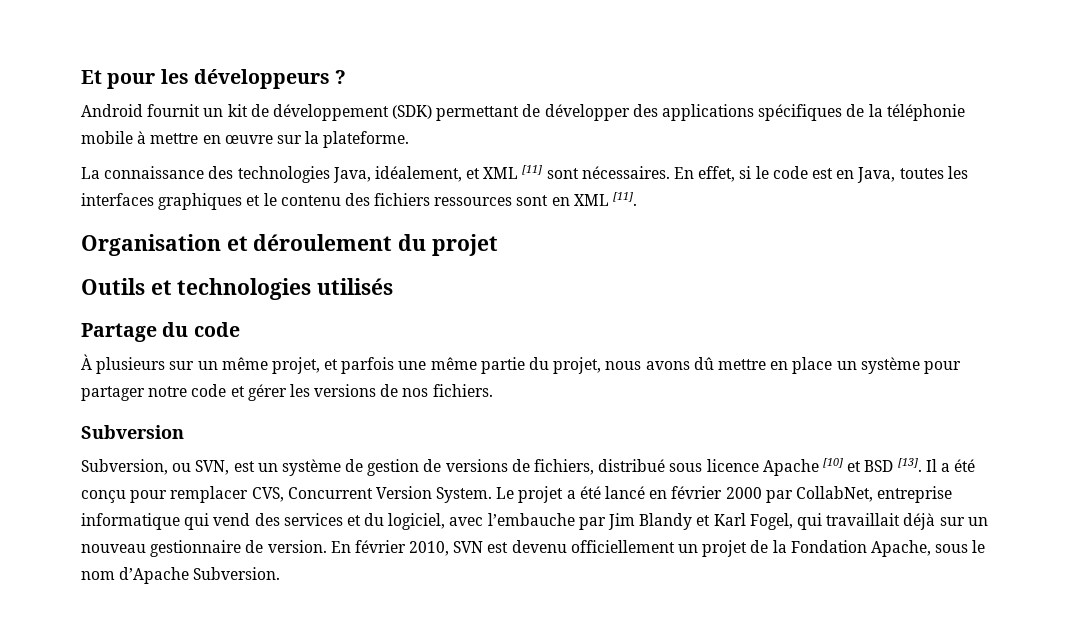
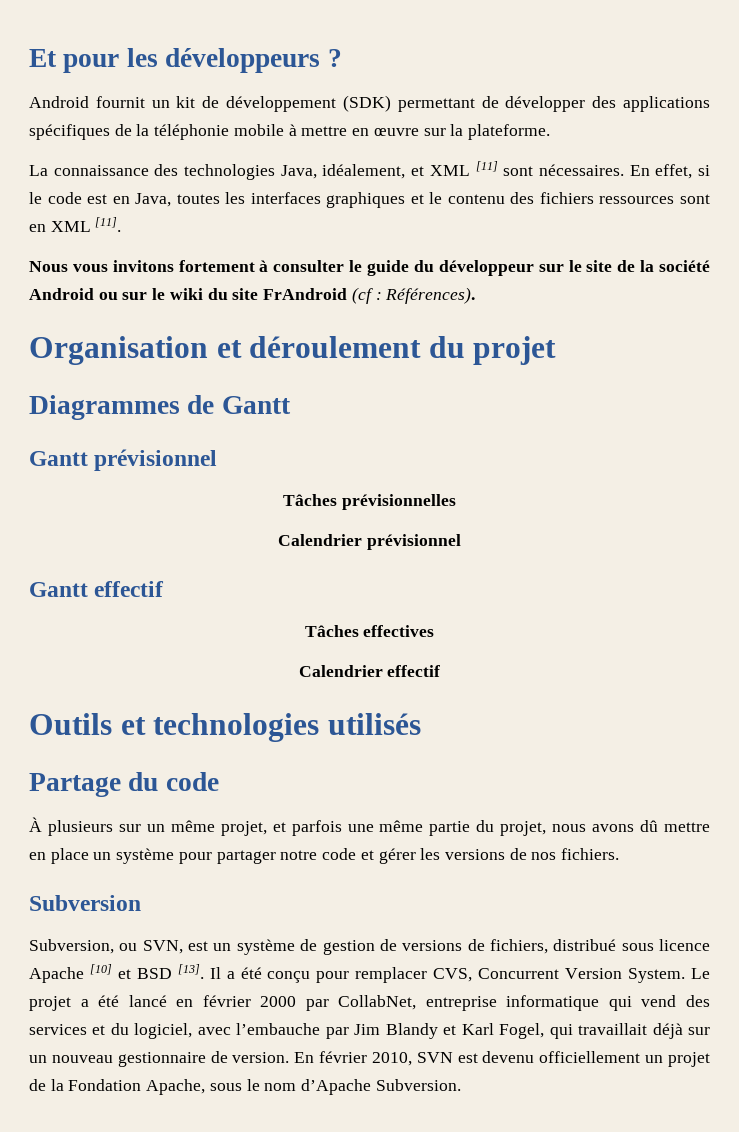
(638, 199) none -> [29,260,711,276] [29,287,476,304] // Nous vous invitons fortement à consulter le guide du développeur sur le site de la société Android ou sur le wiki du site FrAndroid (cf : Références).
(498, 245) none -> [29,395,291,420] [29,449,218,471] [283,494,456,510] [278,534,461,550] [29,581,165,597] [304,625,435,637] [298,665,441,677] // Diagrammes de Gantt // Gantt prévisionnel // Tâches prévisionnelles // Calendrier prévisionnel // Gantt effectif // Tâches effectives // Calendrier effectif

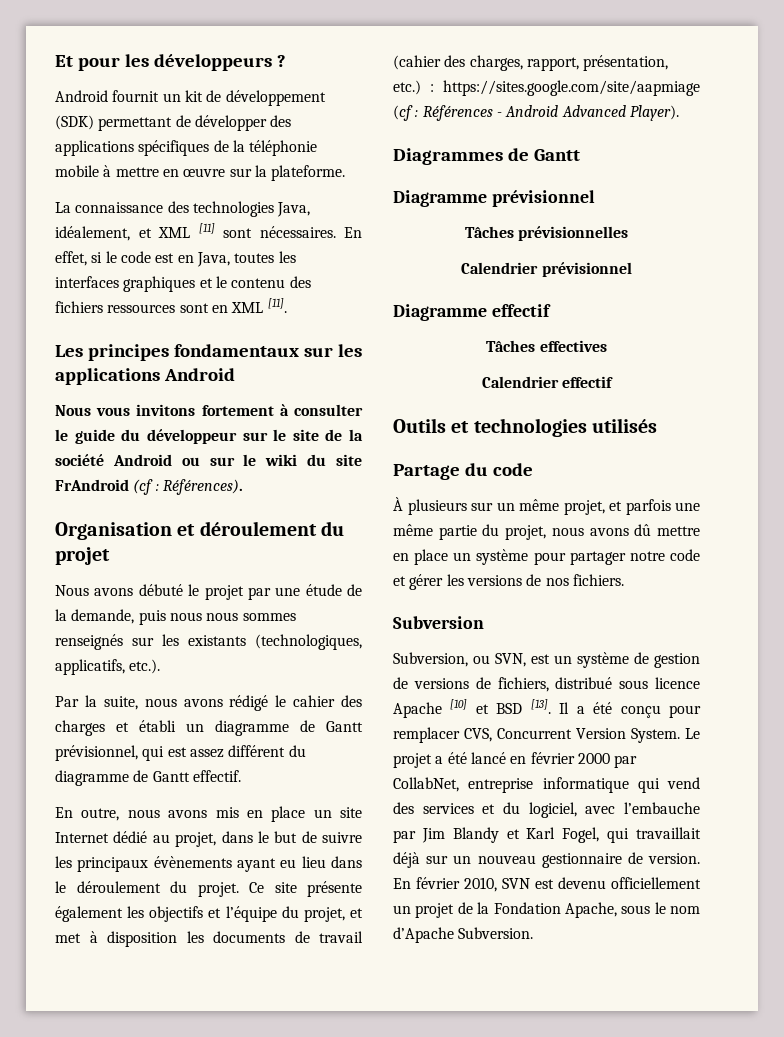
(122, 224) none -> [55,344,362,361] [55,368,235,385] // Les principes fondamentaux sur les applications Android
(557, 350) none -> [55,584,362,600] [55,609,296,625] [55,634,362,650] [55,659,161,675] [55,695,362,711] [55,720,363,736] [55,745,306,761] [55,770,241,786] [55,806,362,822] [55,831,362,847] [55,856,363,872] [55,881,362,897] [55,906,363,922] [55,931,364,947] [393,55,669,71] [393,80,700,96] [393,105,679,121] // Nous avons débuté le projet par une étude de la demande, puis nous nous sommes renseignés sur les existants (technologiques, applicatifs, etc.). // Par la suite, nous avons rédigé le cahier des charges et établi un diagramme de Gantt prévisionnel, qui est assez différent du diagramme de Gantt effectif. // En outre, nous avons mis en place un site Internet dédié au projet, dans le but de suivre les principaux évènements ayant eu lieu dans le déroulement du projet. Ce site présente également les objectifs et l’équipe du projet, et met à disposition les documents de travail (cahier des charges, rapport, présentation, etc.) : https://sites.google.com/site/aapmiage (cf : Références - Android Advanced Player).
[29,451,88,466] Gantt -> [393,190,487,207] Diagramme
[29,582,88,597] Gantt -> [393,304,487,321] Diagramme

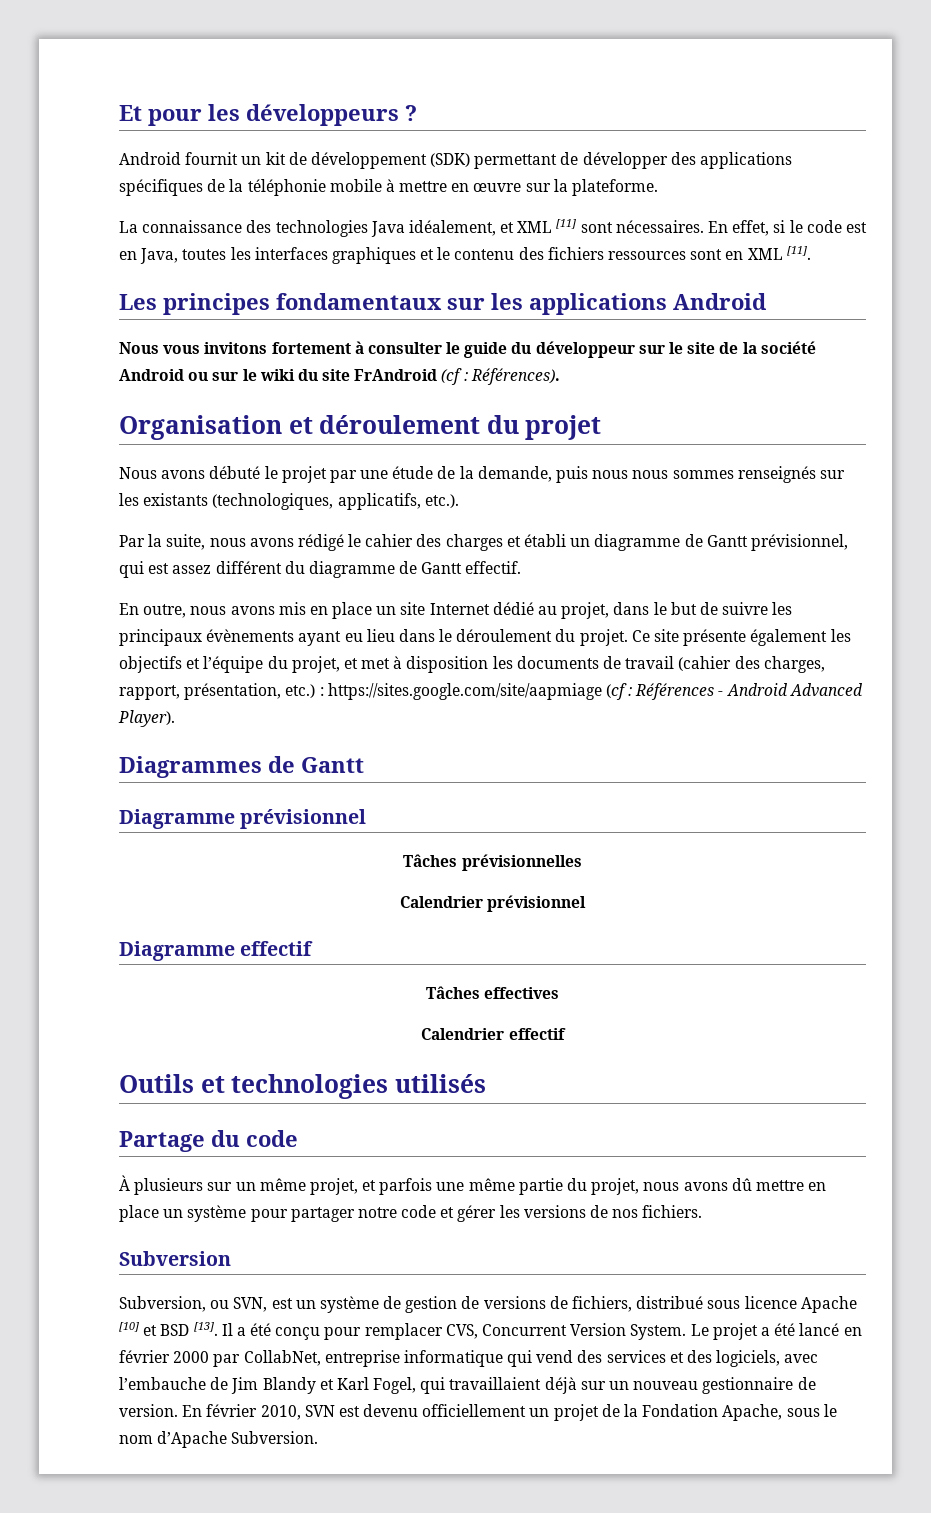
[277,202,311,217] Java, -> [370,221,405,237] Java
[503,802,577,818] du logiciel, -> [687,1350,781,1367] des logiciels,
[393,830,416,843] par -> [210,1377,229,1390] de
[636,827,701,839] travaillait -> [449,1377,542,1390] travaillaient

